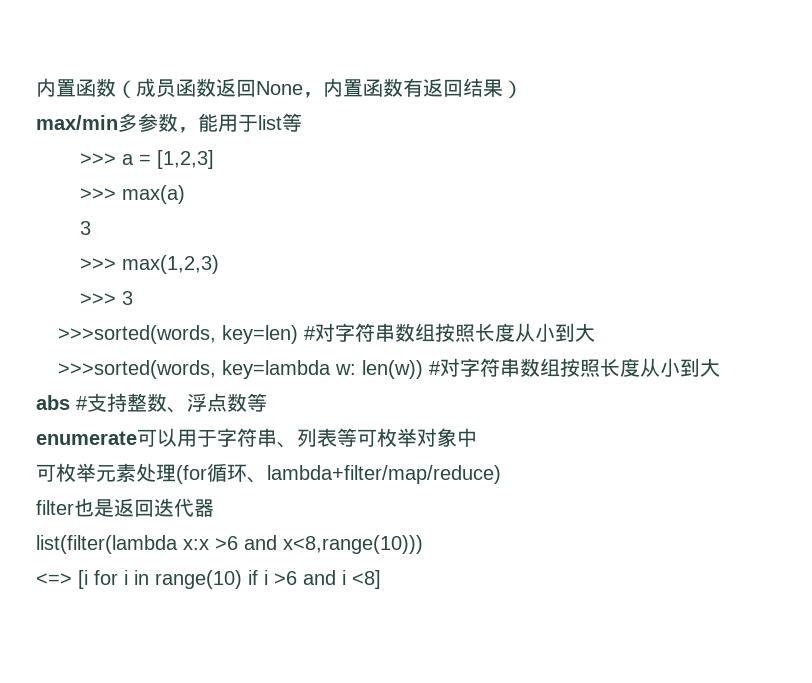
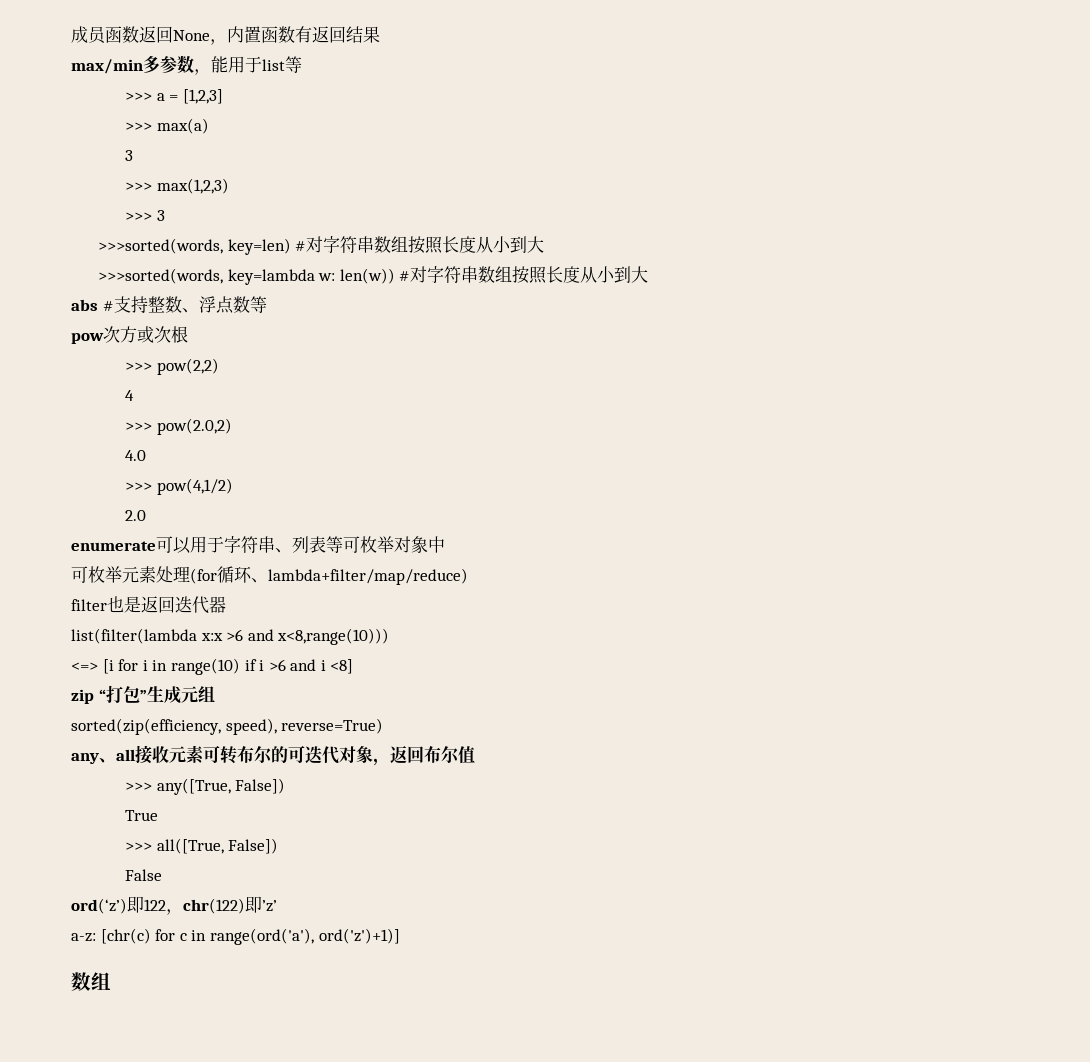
[36,78,136,99] 内置函数（ -> (71, 34) none
[503,80,523,99] ） -> (380, 34) none
(267, 402) none -> [71,326,188,344] [125,358,219,375] [125,390,135,401] [125,418,232,435] [125,450,147,461] [125,478,233,495] [125,510,147,521] // pow次方或次根 // >>> pow(2,2) // 4 // >>> pow(2.0,2) // 4.0 // >>> pow(4,1/2) // 2.0
(381, 579) none -> [71,685,215,704] [71,718,384,735] [71,745,475,766] [125,778,286,795] [125,810,159,821] [125,838,279,854] [125,869,163,881] [71,896,277,915] [71,928,400,945] [71,972,111,991] // zip “打包”生成元组 // sorted(zip(efficiency, speed), reverse=True) // any、all接收元素可转布尔的可迭代对象，返回布尔值 // >>> any([True, False]) // True // >>> all([True, False]) // False // ord(‘z’)即122，chr(122)即’z’ // a-z: [chr(c) for c in range(ord('a'), ord('z')+1)] // 数组

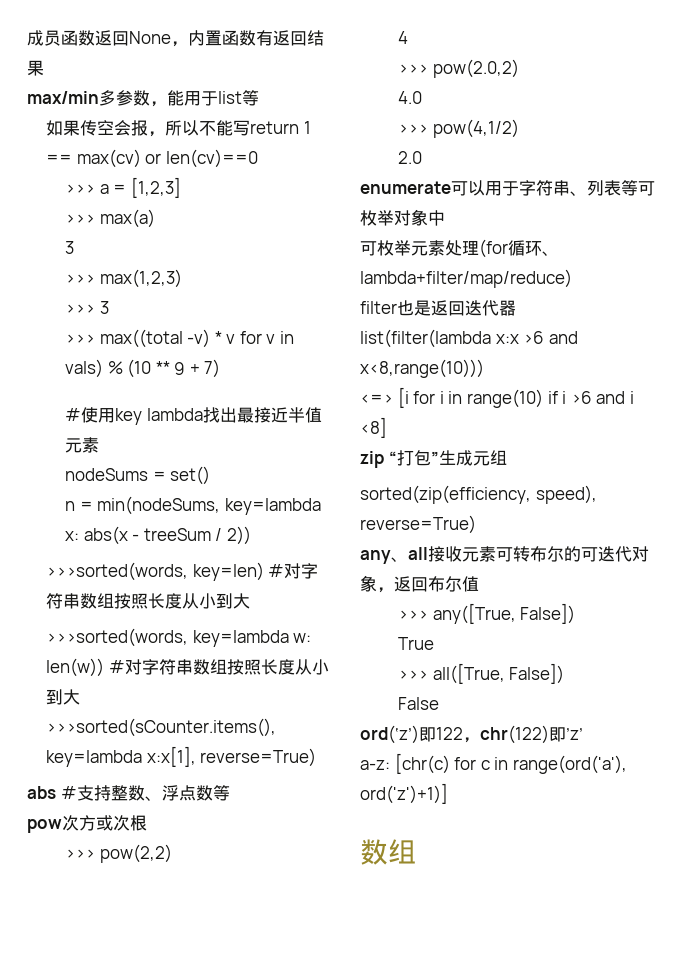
(302, 64) none -> [45,120,311,137] [45,149,258,168] // 如果传空会报，所以不能写return 1 == max(cv) or len(cv)==0
(165, 215) none -> [64,329,295,348] [64,359,221,378] [64,407,322,425] [64,437,99,453] [64,466,211,485] [64,496,321,515] [64,526,251,545] // >>> max((total -v) * v for v in vals) % (10 ** 9 + 7) // #使用key lambda找出最接近半值元素 // nodeSums = set() // n = min(nodeSums, key=lambda x: abs(x - treeSum / 2))
(649, 274) none -> [45,718,276,737] [45,746,317,767] // >>>sorted(sCounter.items(), key=lambda x:x[1], reverse=True)

